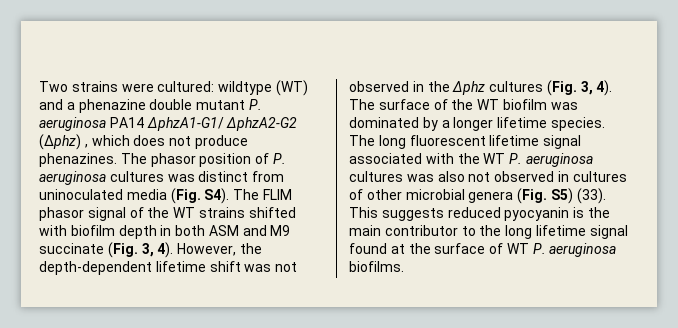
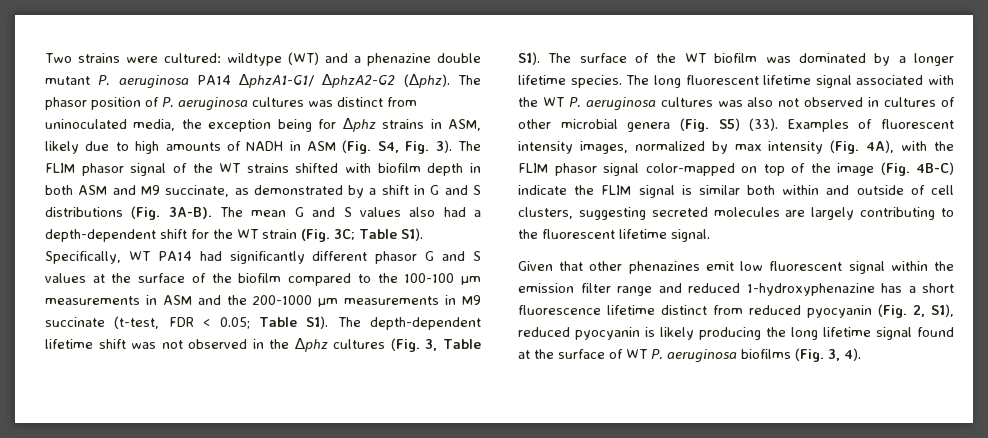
[39,134,248,150] [39,153,117,167] (∆phz) , which does not produce phenazines. -> [403,74,450,88] (∆phz).
[126,188,230,204] media (Fig. S4). -> [133,118,482,132] [45,140,452,154] media, the exception being for ∆phz strains in ASM, likely due to high amounts of NADH in ASM (Fig. S4, Fig. 3).
[39,242,262,258] succinate (Fig. 3, 4). However, the -> [165,185,482,198] [45,206,482,220] [45,228,423,242] [45,251,482,264] [45,273,482,286] [45,295,482,307] [45,316,361,329] succinate, as demonstrated by a shift in G and S distributions (Fig. 3A-B). The mean G and S values also had a depth-dependent shift for the WT strain (Fig. 3C; Table S1). Specifically, WT PA14 had significantly different phasor G and S values at the surface of the biofilm compared to the 100-100 µm measurements in ASM and the 200-1000 µm measurements in M9 succinate (t-test, FDR < 0.05; Table S1). The
[596,80,613,96] 4). -> [443,339,482,349] [518,52,540,65] Table S1).
[349,207,610,221] [349,225,476,236] This suggests reduced pyocyanin is the main contributor to -> [787,119,954,132] [518,140,955,154] [518,162,954,176] [518,185,954,198] [518,207,954,220] [518,229,710,242] [518,261,954,274] [518,283,954,296] [518,304,954,318] [518,327,761,340] Examples of fluorescent intensity images, normalized by max intensity (Fig. 4A), with the FLIM phasor signal color-mapped on top of the image (Fig. 4B-C) indicate the FLIM signal is similar both within and outside of cell clusters, suggesting secreted molecules are largely contributing to the fluorescent lifetime signal. // Given that other phenazines emit low fluorescent signal within the emission filter range and reduced 1-hydroxyphenazine has a short fluorescence lifetime distinct from reduced pyocyanin (Fig. 2, S1), reduced pyocyanin is likely producing
[349,261,404,272] biofilms. -> [740,348,861,362] biofilms (Fig. 3, 4).

